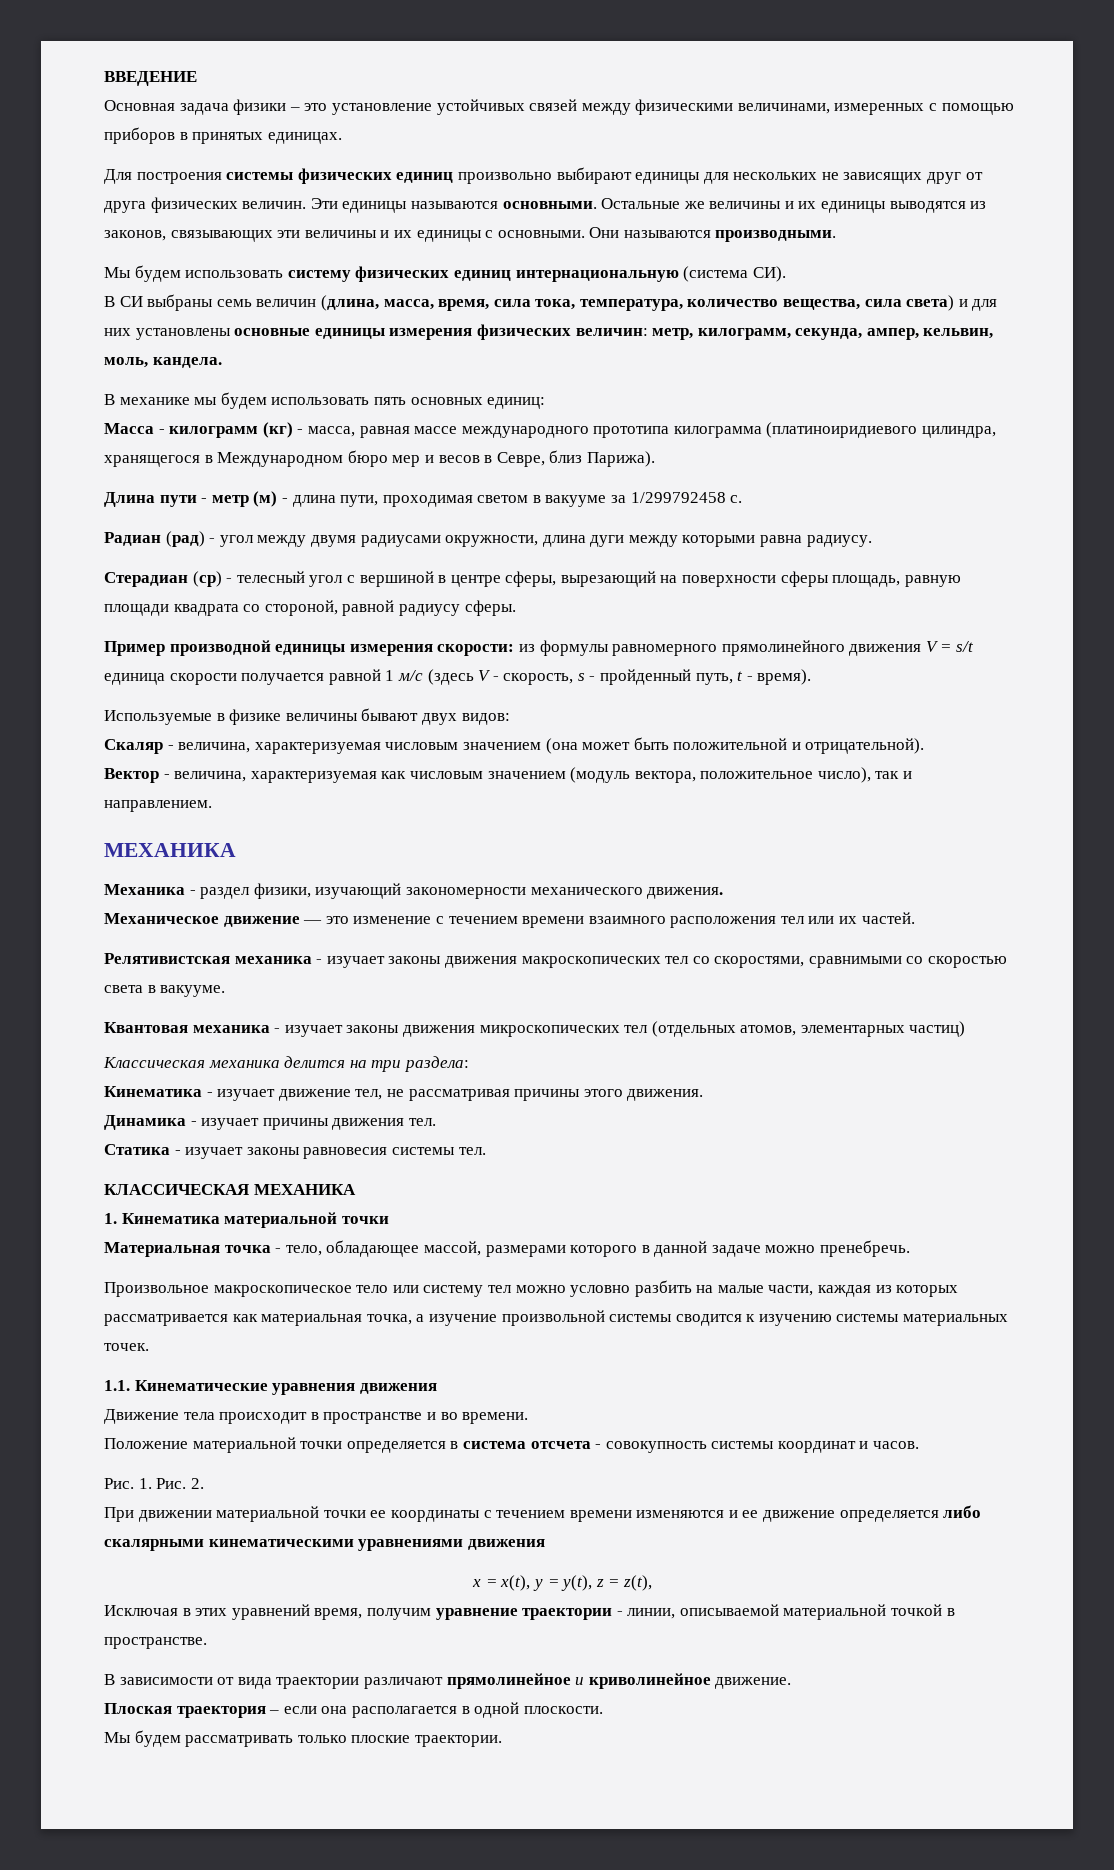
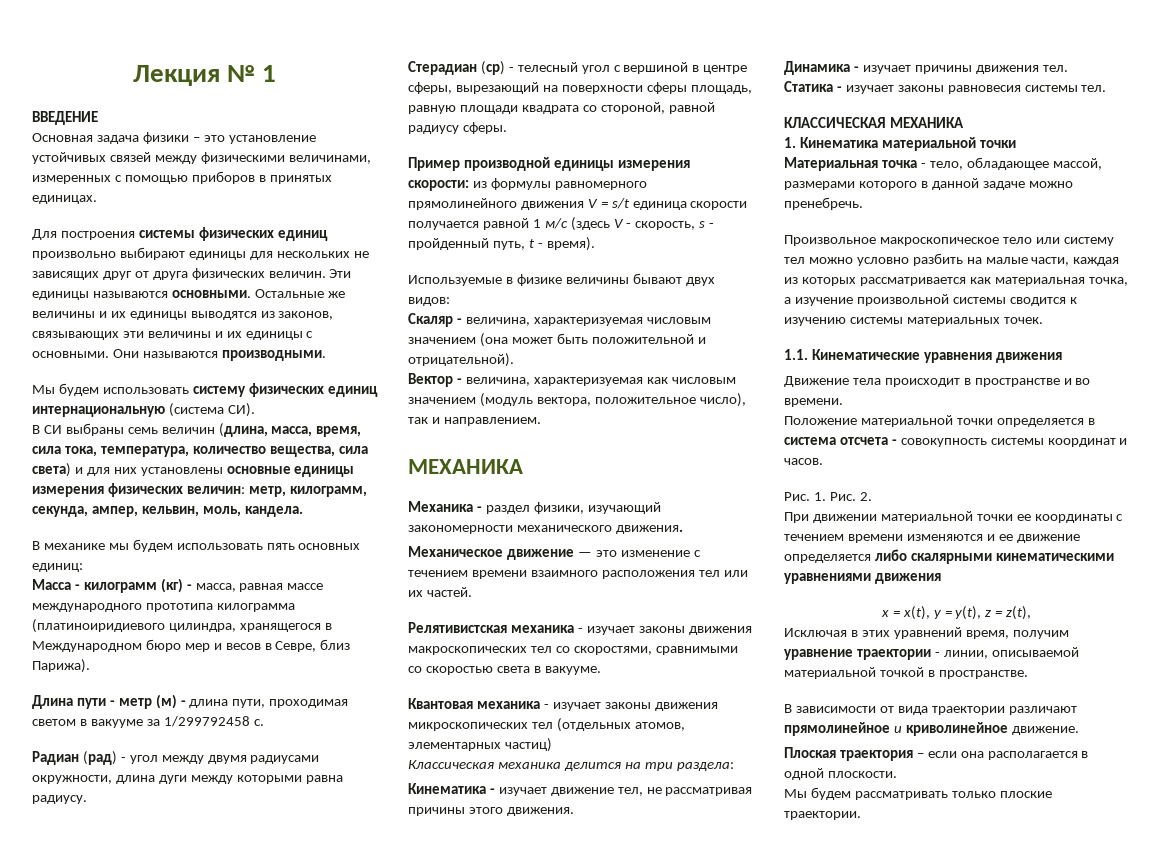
(104, 78) none -> [132,65,277,86] Лекция № 1 //

